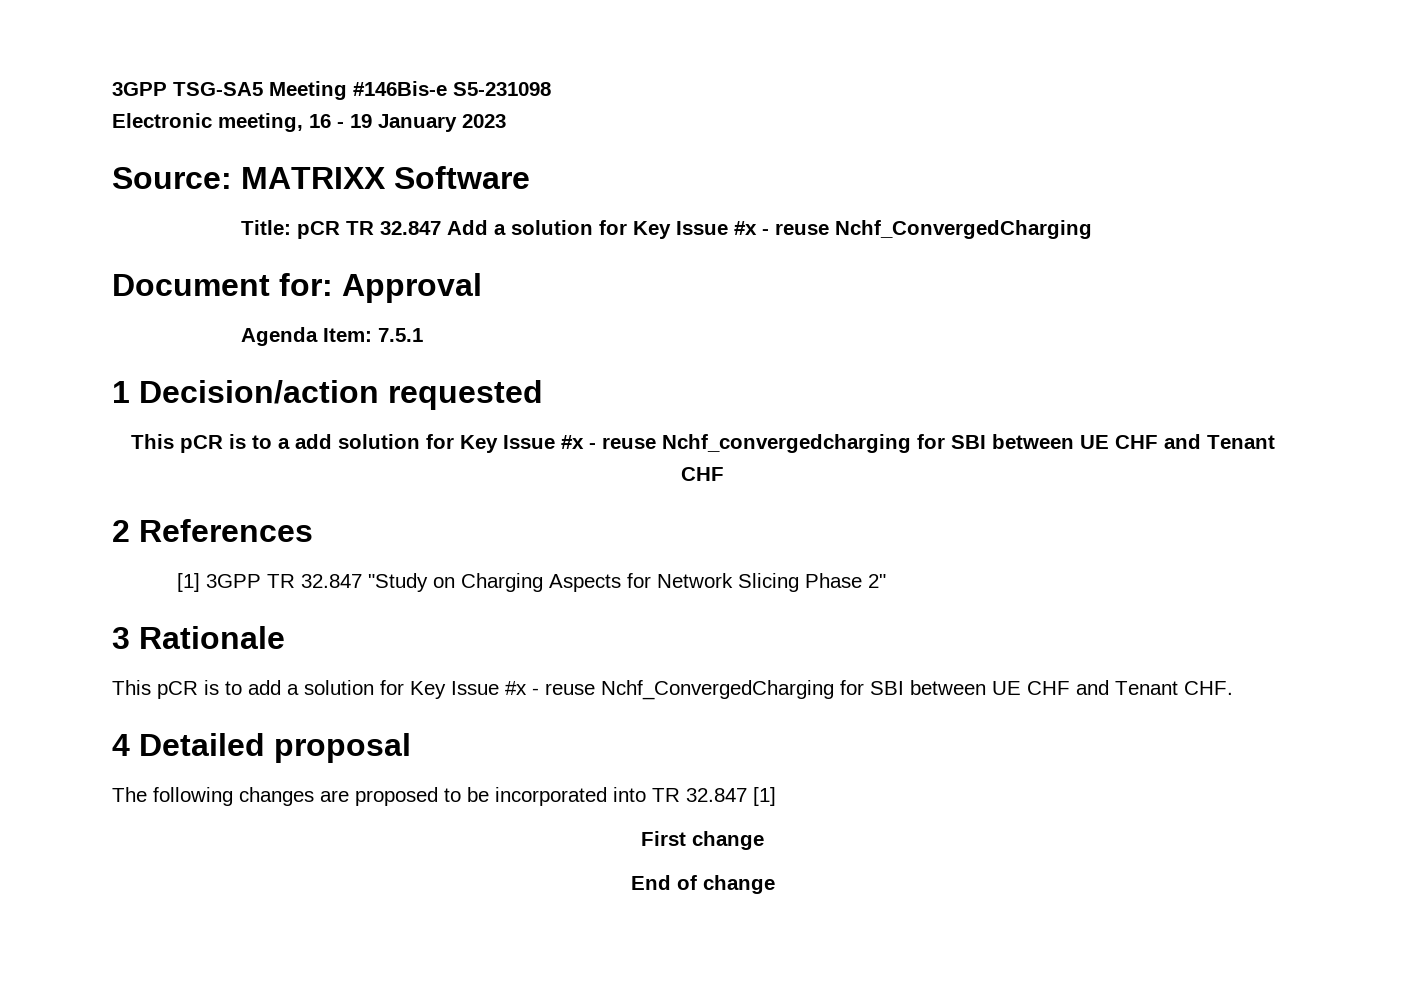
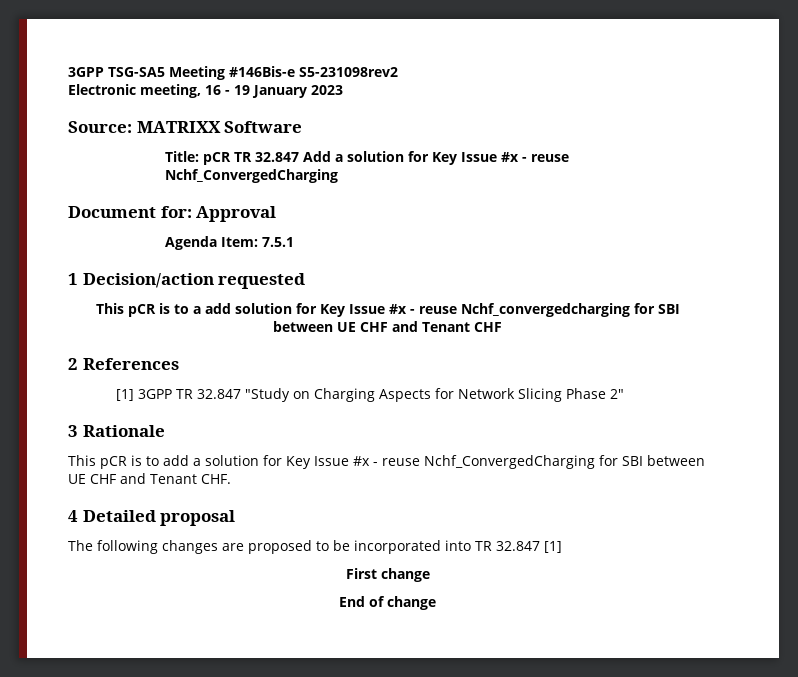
[453,82,551,96] S5-231098 -> [299,67,398,77] S5-231098rev2

